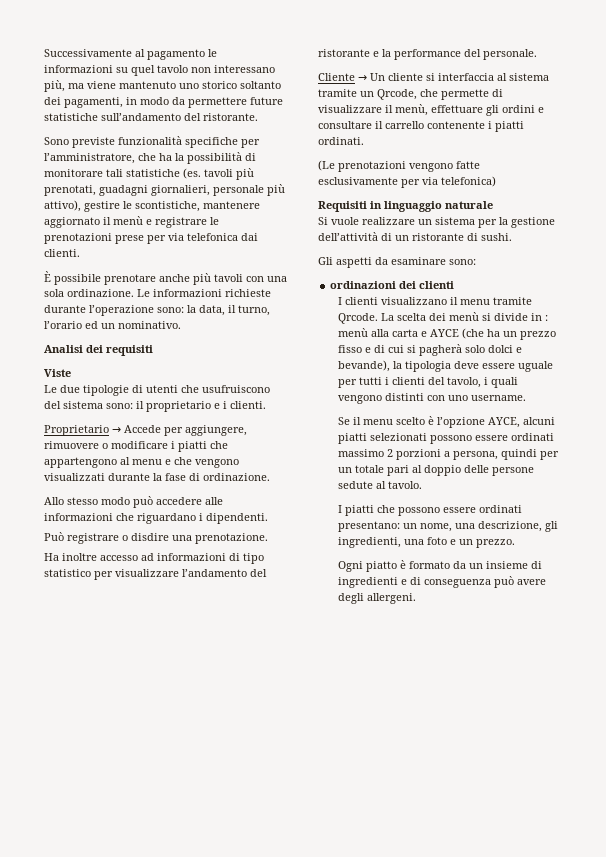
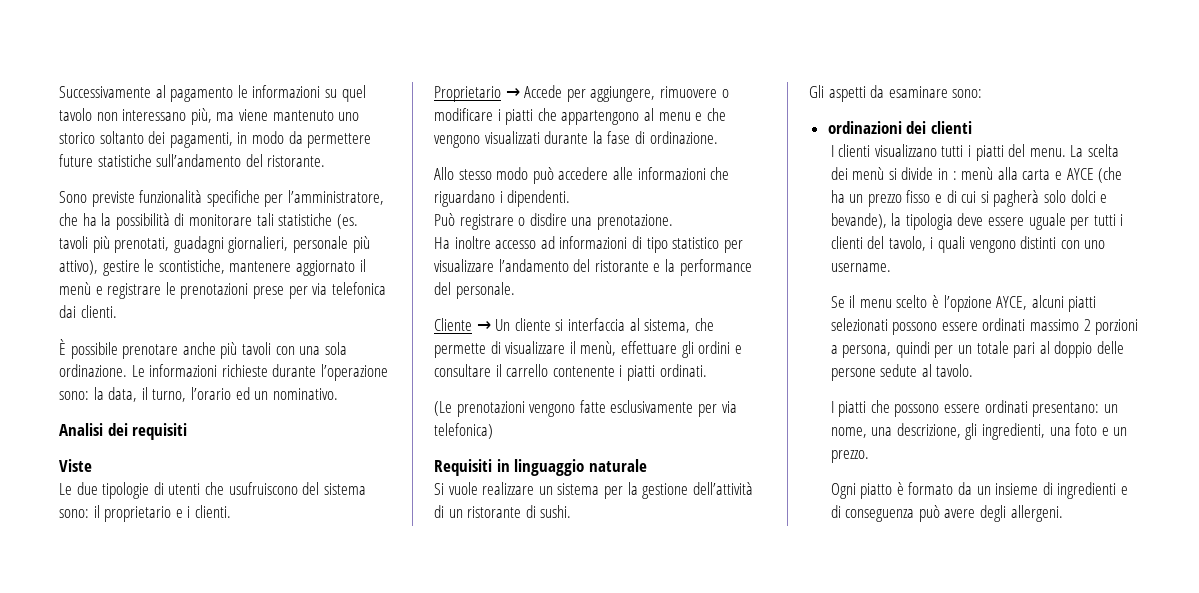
[509,73,549,81] [318,89,417,100] sistema tramite un Qrcode, -> [644,319,691,333] sistema,
[449,297,532,305] [337,313,378,324] il menu tramite Qrcode. -> [941,144,1066,161] tutti i piatti del menu.

